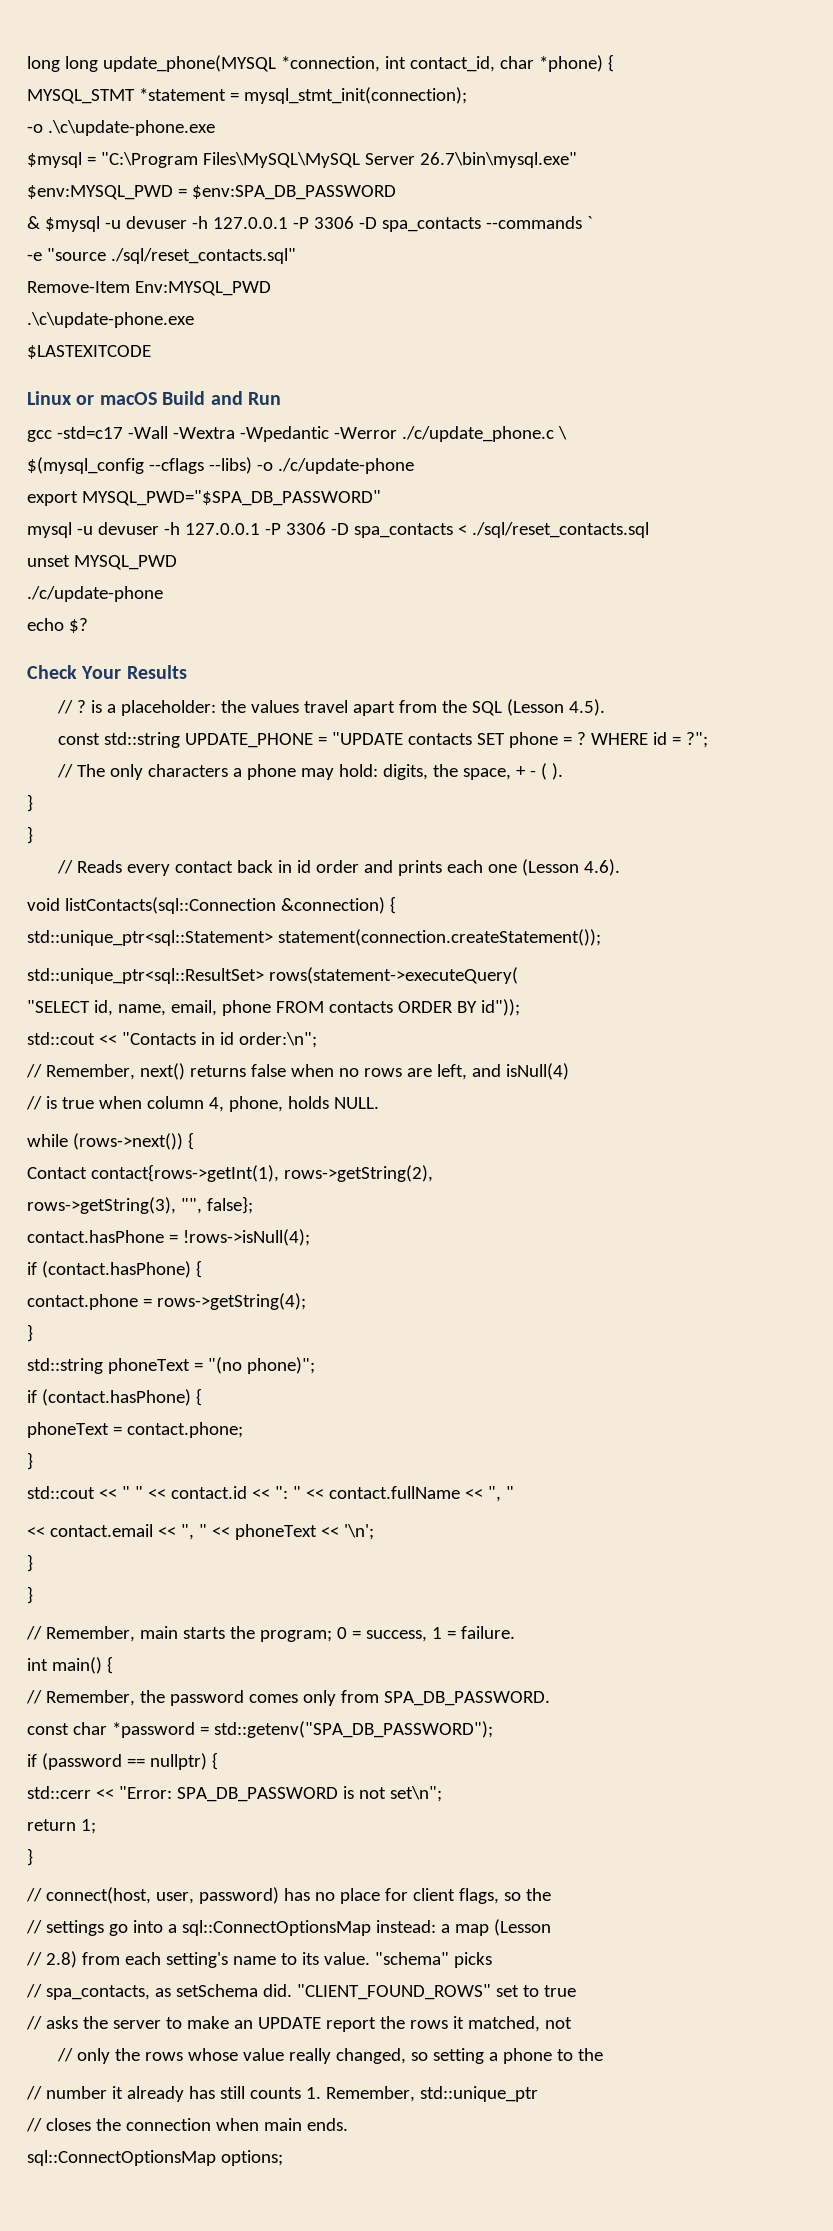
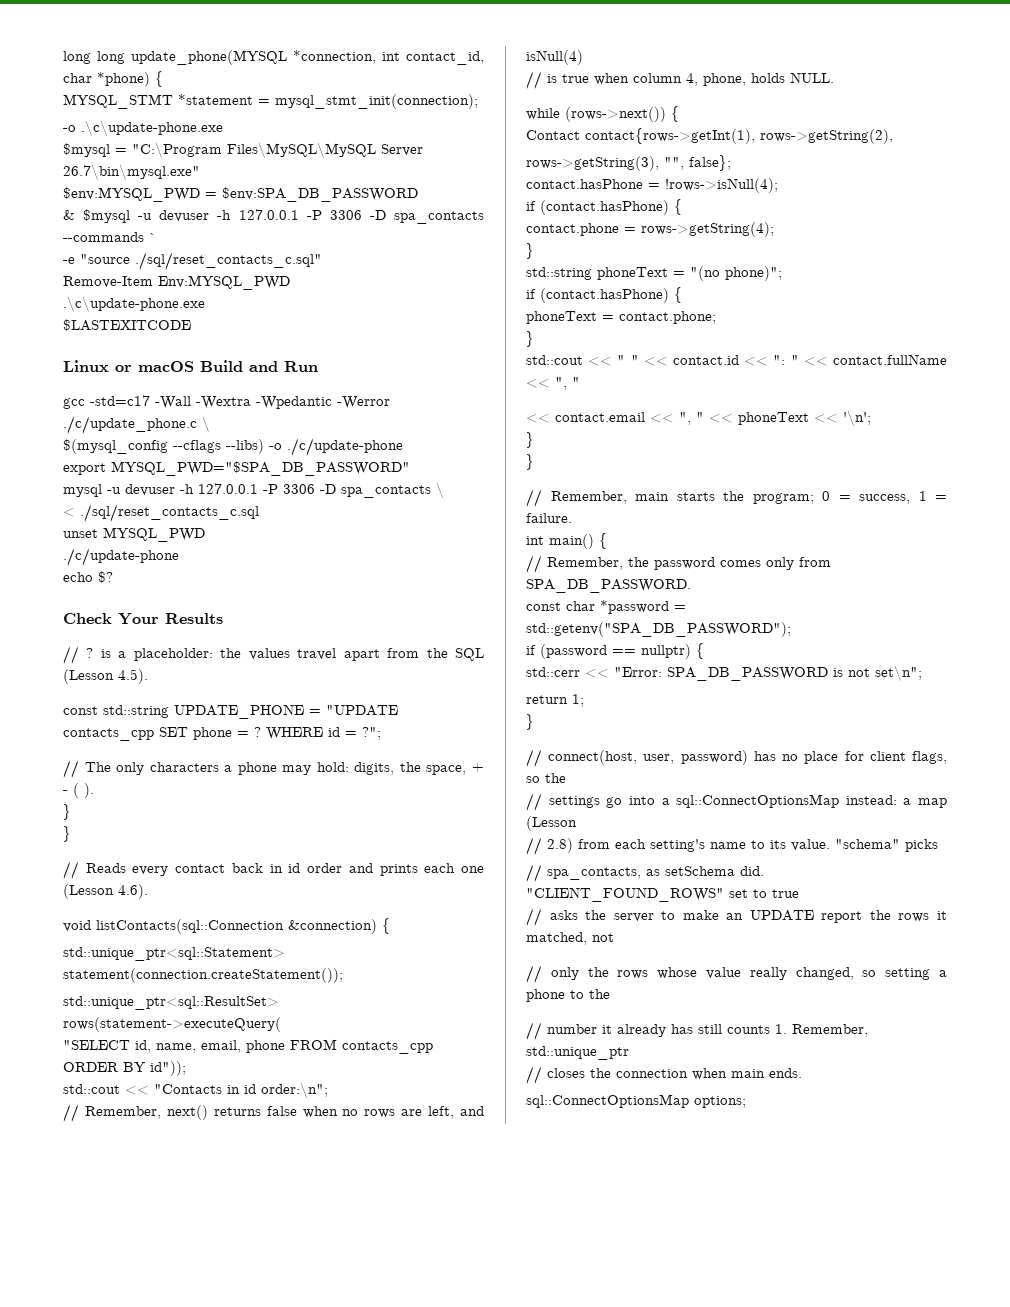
[110,248,296,264] ./sql/reset_contacts.sql" -> [135,252,322,270] ./sql/reset_contacts_c.sql"
[457,522,649,538] < ./sql/reset_contacts.sql -> [436,482,444,498] [63,504,259,522] \ // < ./sql/reset_contacts_c.sql
[408,733,473,745] contacts -> [63,728,154,741] contacts_cpp
[328,1001,393,1013] contacts -> [342,1041,433,1054] contacts_cpp

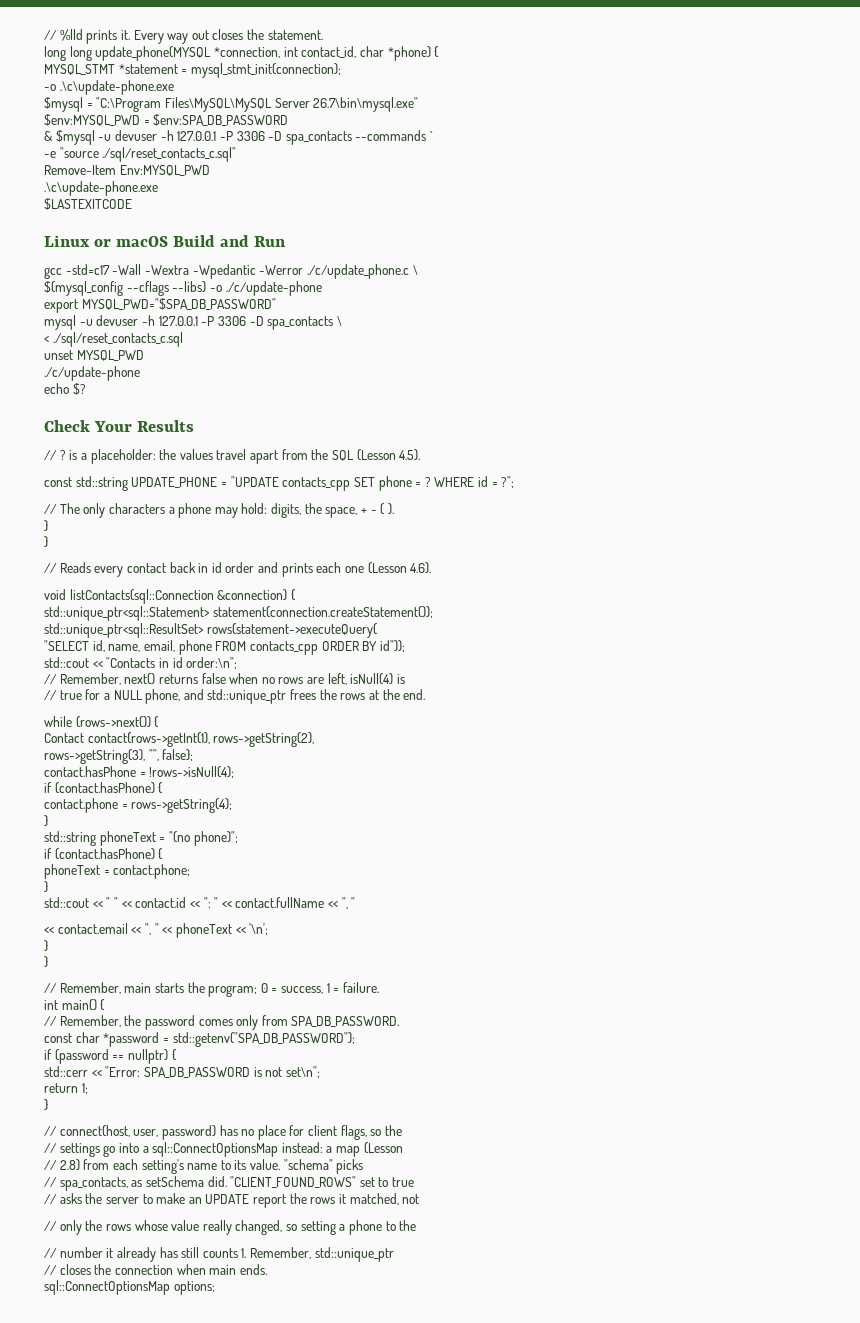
(63, 57) none -> [44,29,323,44] // %lld prints it. Every way out closes the statement. //
[459,1106,484,1116] and -> (347, 679) none
[526,71,834,89] // // is true when column 4, phone, holds NULL. -> [397,674,406,684] [44,689,426,704] is // // true for a NULL phone, and std::unique_ptr frees the rows at the end.

